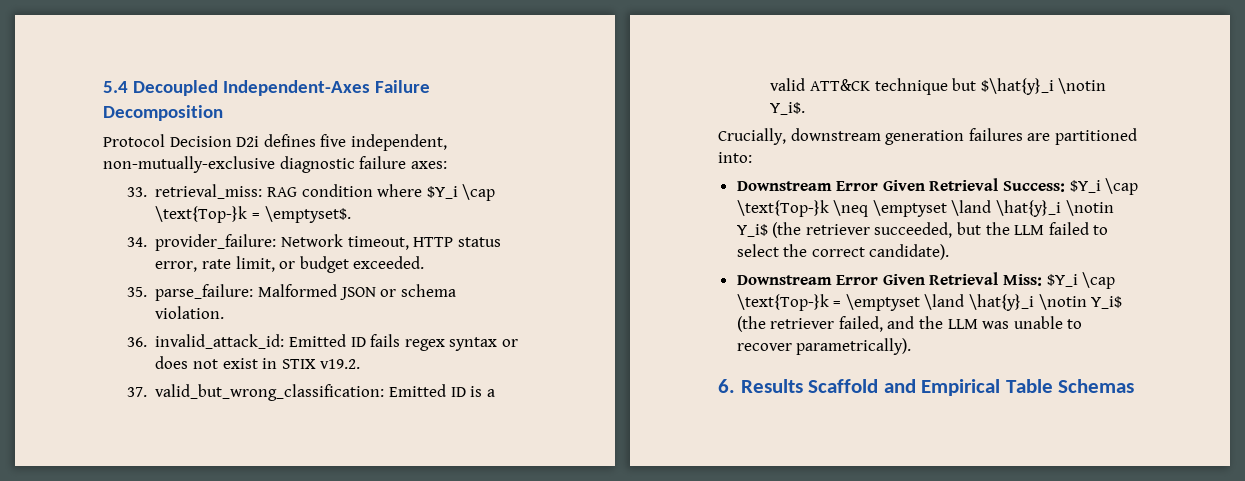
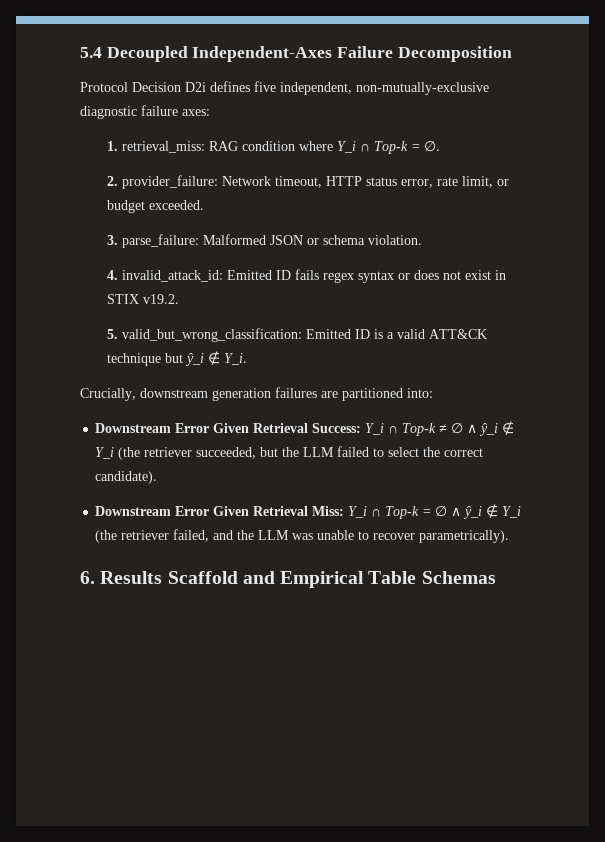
[126,187,147,197] 33. -> [107,141,119,151] 1.
[426,184,496,201] [155,206,351,223] [126,237,147,247] $Y_i \cap \text{Top-}k = \emptyset$. // 34. -> [337,141,441,154] [107,176,119,186] Y_i ∩ Top-k = ∅. // 2.
[126,287,147,297] 35. -> [107,235,119,245] 3.
[126,337,147,347] 36. -> [107,270,119,280] 4.
[126,387,147,397] 37. -> [107,329,119,339] 5.
[980,78,1107,95] [770,102,806,115] $\hat{y}_i \notin Y_i$. -> [185,351,248,366] ŷ_i ∉ Y_i.
[1069,178,1139,195] [736,200,1114,217] [736,224,768,237] $Y_i \cap \text{Top-}k \neq \emptyset \land \hat{y}_i \notin Y_i$ -> [365,421,515,436] [95,447,115,459] Y_i ∩ Top-k ≠ ∅ ∧ ŷ_i ∉ Y_i
[1046,272,1116,289] [736,294,1123,311] $Y_i \cap \text{Top-}k = \emptyset \land \hat{y}_i \notin Y_i$ -> [348,504,522,519] Y_i ∩ Top-k = ∅ ∧ ŷ_i ∉ Y_i

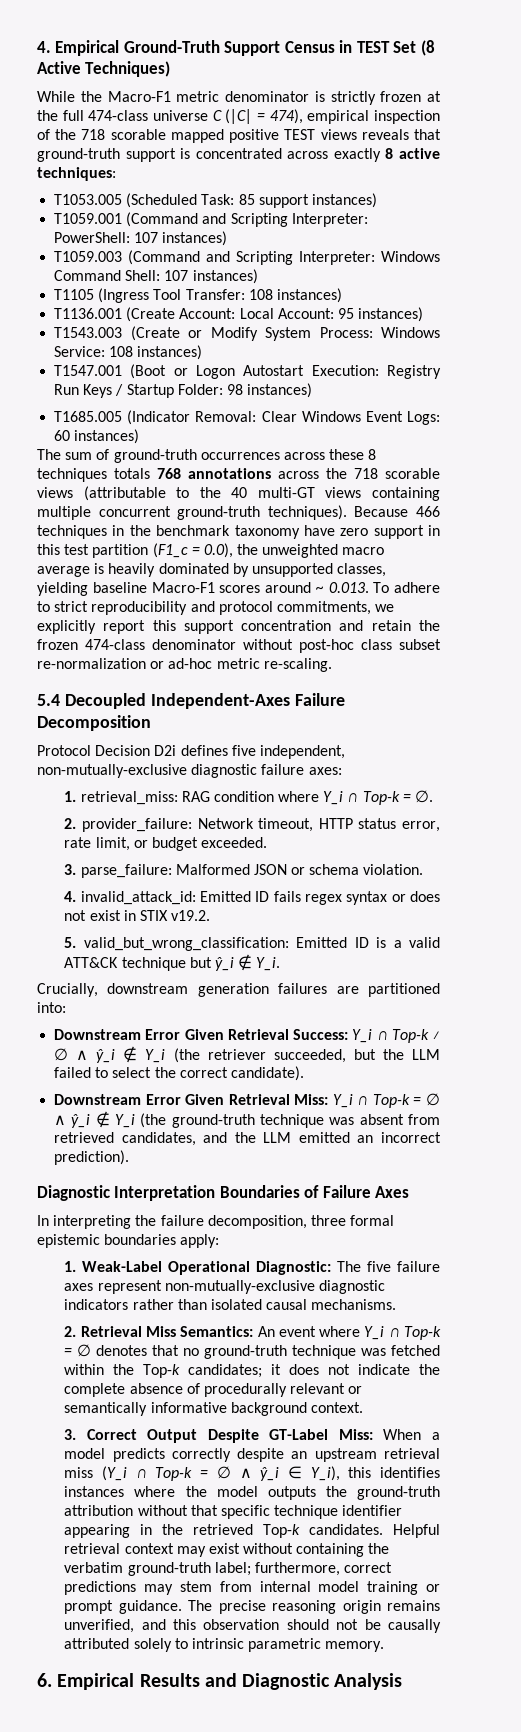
(80, 52) none -> [37,40,435,56] [37,61,171,77] [37,91,441,105] [37,109,440,124] [37,129,442,143] [37,148,440,162] [37,167,116,181] [54,193,377,208] [54,212,368,227] [54,231,228,246] [54,250,440,265] [54,269,258,284] [54,288,342,303] [54,307,424,322] [54,326,440,341] [54,345,203,360] [54,364,441,379] [54,383,313,398] [54,410,440,425] [54,429,140,444] [37,449,377,463] [37,468,440,482] [37,486,440,501] [37,505,440,520] [37,525,440,539] [37,543,385,558] [37,563,387,577] [37,582,440,596] [37,601,395,615] [37,620,440,634] [37,639,441,653] [37,658,332,672] 4. Empirical Ground-Truth Support Census in TEST Set (8 Active Techniques) // While the Macro-F1 metric denominator is strictly frozen at the full 474-class universe C (|C| = 474), empirical inspection of the 718 scorable mapped positive TEST views reveals that ground-truth support is concentrated across exactly 8 active techniques: // T1053.005 (Scheduled Task: 85 support instances) // T1059.001 (Command and Scripting Interpreter: PowerShell: 107 instances) // T1059.003 (Command and Scripting Interpreter: Windows Command Shell: 107 instances) // T1105 (Ingress Tool Transfer: 108 instances) // T1136.001 (Create Account: Local Account: 95 instances) // T1543.003 (Create or Modify System Process: Windows Service: 108 instances) // T1547.001 (Boot or Logon Autostart Execution: Registry Run Keys / Startup Folder: 98 instances) // T1685.005 (Indicator Removal: Clear Windows Event Logs: 60 instances) // The sum of ground-truth occurrences across these 8 techniques totals 768 annotations across the 718 scorable views (attributable to the 40 multi-GT views containing multiple concurrent ground-truth techniques). Because 466 techniques in the benchmark taxonomy have zero support in this test partition (F1_c = 0.0), the unweighted macro average is heavily dominated by unsupported classes, yielding baseline Macro-F1 scores around ~ 0.013. To adhere to strict reproducibility and protocol commitments, we explicitly report this support concentration and retain the frozen 474-class denominator without post-hoc class subset re-normalization or ad-hoc metric re-scaling. //
[121,529,510,543] [80,571,496,588] retriever failed, and the LLM was unable to recover parametrically). // 6. Results Scaffold and Empirical Table Schemas -> [171,1114,440,1128] [54,1132,441,1146] [54,1150,130,1165] [37,1185,410,1201] [37,1215,395,1229] [37,1234,220,1248] [64,1261,441,1275] [64,1280,385,1294] [64,1299,397,1310] [64,1326,441,1340] [64,1344,440,1359] [64,1364,440,1378] [64,1383,363,1397] [64,1402,363,1416] [64,1429,440,1443] [64,1448,440,1462] [64,1466,440,1481] [64,1486,440,1500] [64,1505,403,1519] [64,1524,440,1538] [64,1543,390,1557] [64,1562,393,1576] [64,1581,440,1595] [64,1600,440,1614] [64,1619,441,1633] [64,1638,385,1652] [37,1673,403,1690] ground-truth technique was absent from retrieved candidates, and the LLM emitted an incorrect prediction). // Diagnostic Interpretation Boundaries of Failure Axes // In interpreting the failure decomposition, three formal epistemic boundaries apply: // 1. Weak-Label Operational Diagnostic: The five failure axes represent non-mutually-exclusive diagnostic indicators rather than isolated causal mechanisms. // 2. Retrieval Miss Semantics: An event where Y_i ∩ Top-k = ∅ denotes that no ground-truth technique was fetched within the Top-k candidates; it does not indicate the complete absence of procedurally relevant or semantically informative background context. // 3. Correct Output Despite GT-Label Miss: When a model predicts correctly despite an upstream retrieval miss (Y_i ∩ Top-k = ∅ ∧ ŷ_i ∈ Y_i), this identifies instances where the model outputs the ground-truth attribution without that specific technique identifier appearing in the retrieved Top-k candidates. Helpful retrieval context may exist without containing the verbatim ground-truth label; furthermore, correct predictions may stem from internal model training or prompt guidance. The precise reasoning origin remains unverified, and this observation should not be causally attributed solely to intrinsic parametric memory. // 6. Empirical Results and Diagnostic Analysis

